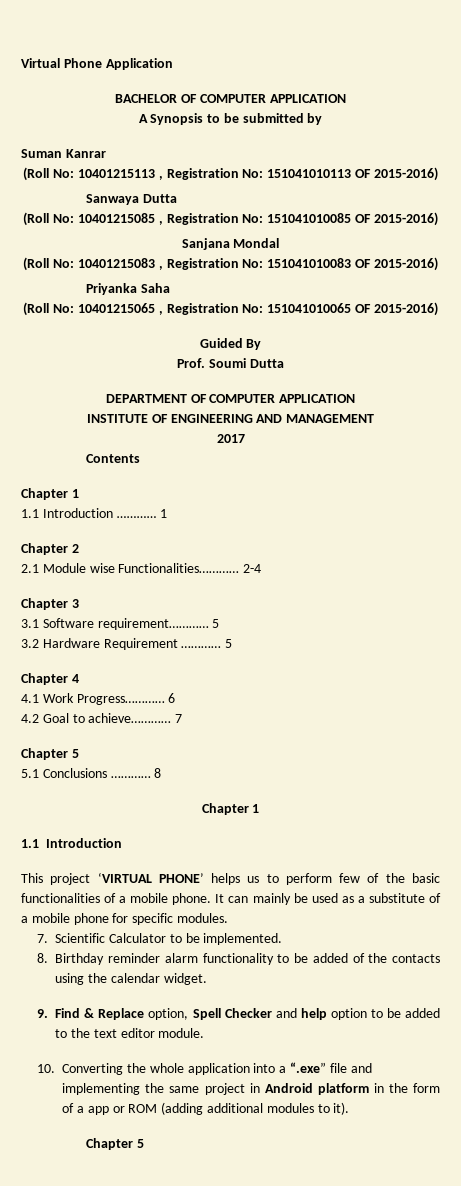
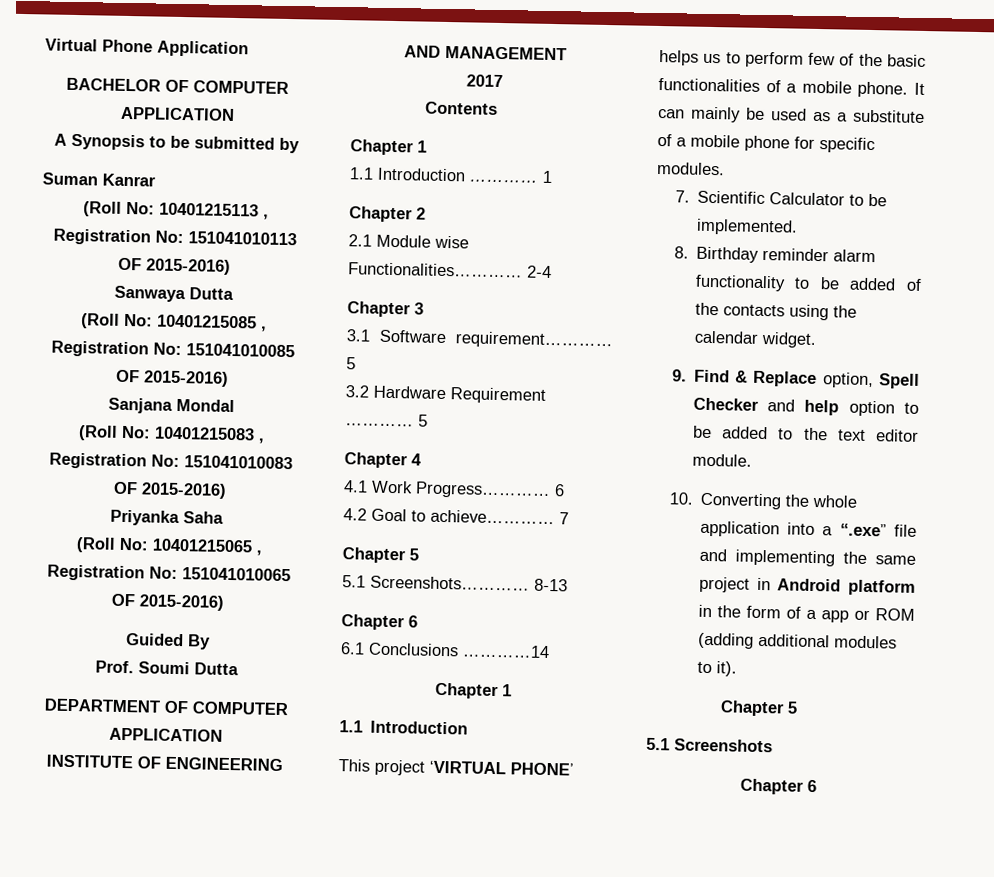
[42,768,162,778] Conclusions ………… 8 -> [370,575,568,592] [341,614,418,631] [340,642,550,659] Screenshots………… 8-13 // Chapter 6 // 6.1 Conclusions …………14
(144, 1143) none -> [646,737,773,753] [740,778,817,795] // 5.1 Screenshots // Chapter 6

